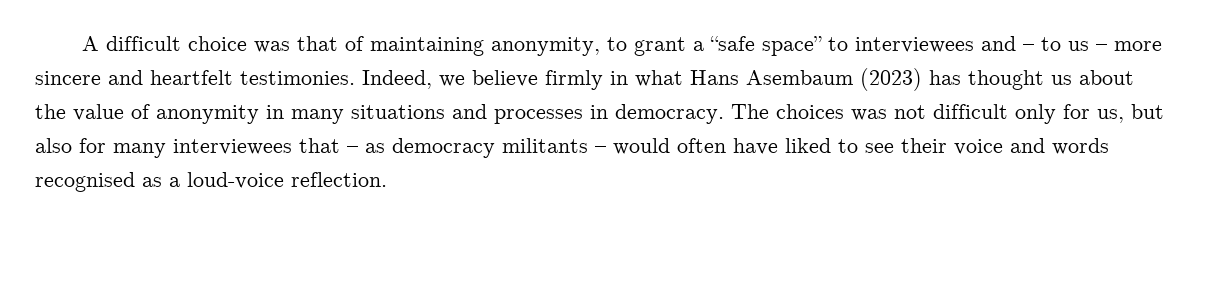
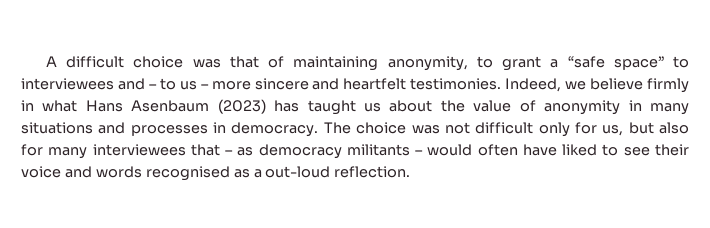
[746,70,853,85] Asembaum -> [131,100,210,112] Asenbaum
[968,70,1044,90] thought -> [307,100,356,115] taught
[776,104,844,119] choices -> [356,122,407,134] choice
[187,172,284,189] loud-voice -> [265,166,331,178] out-loud

